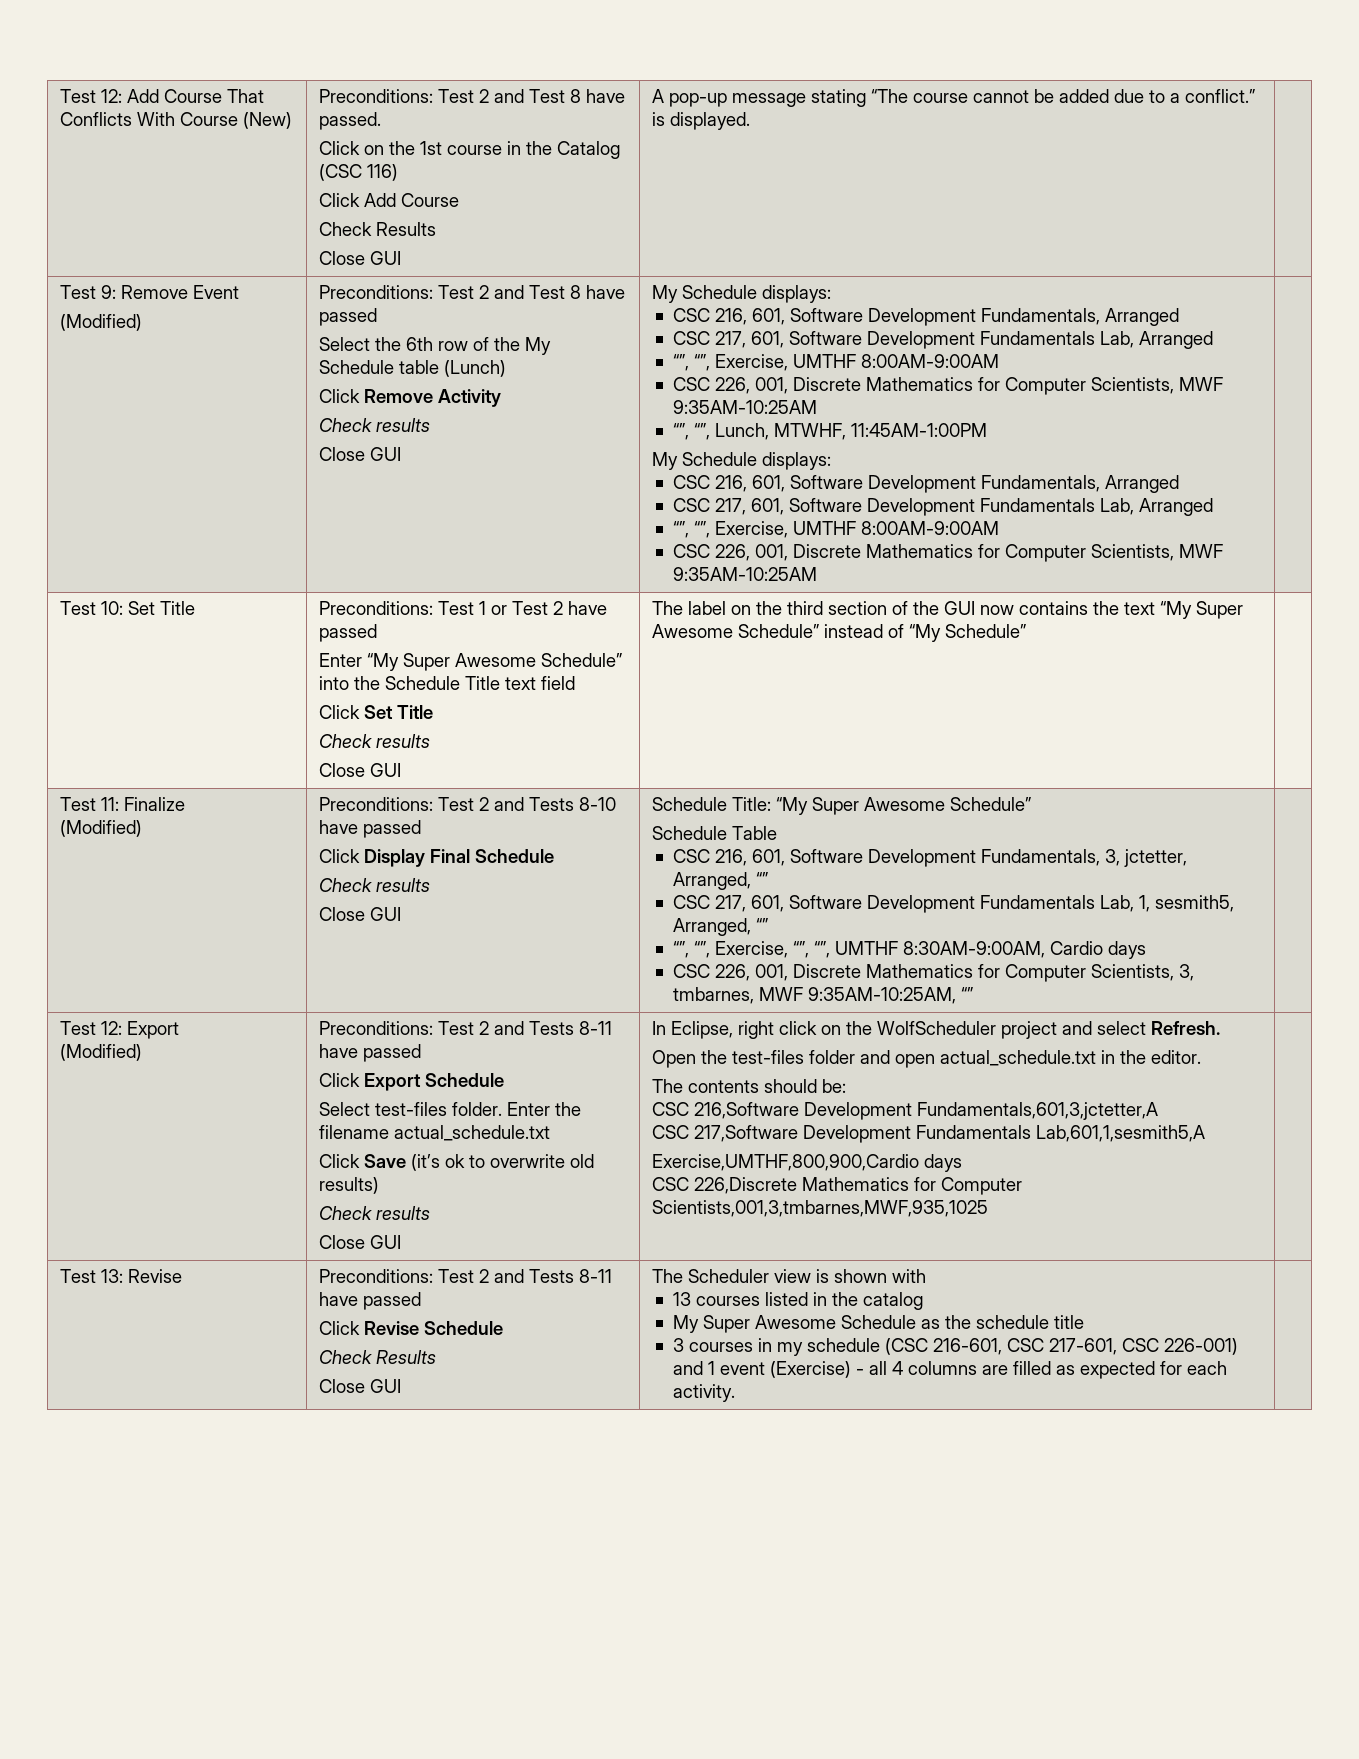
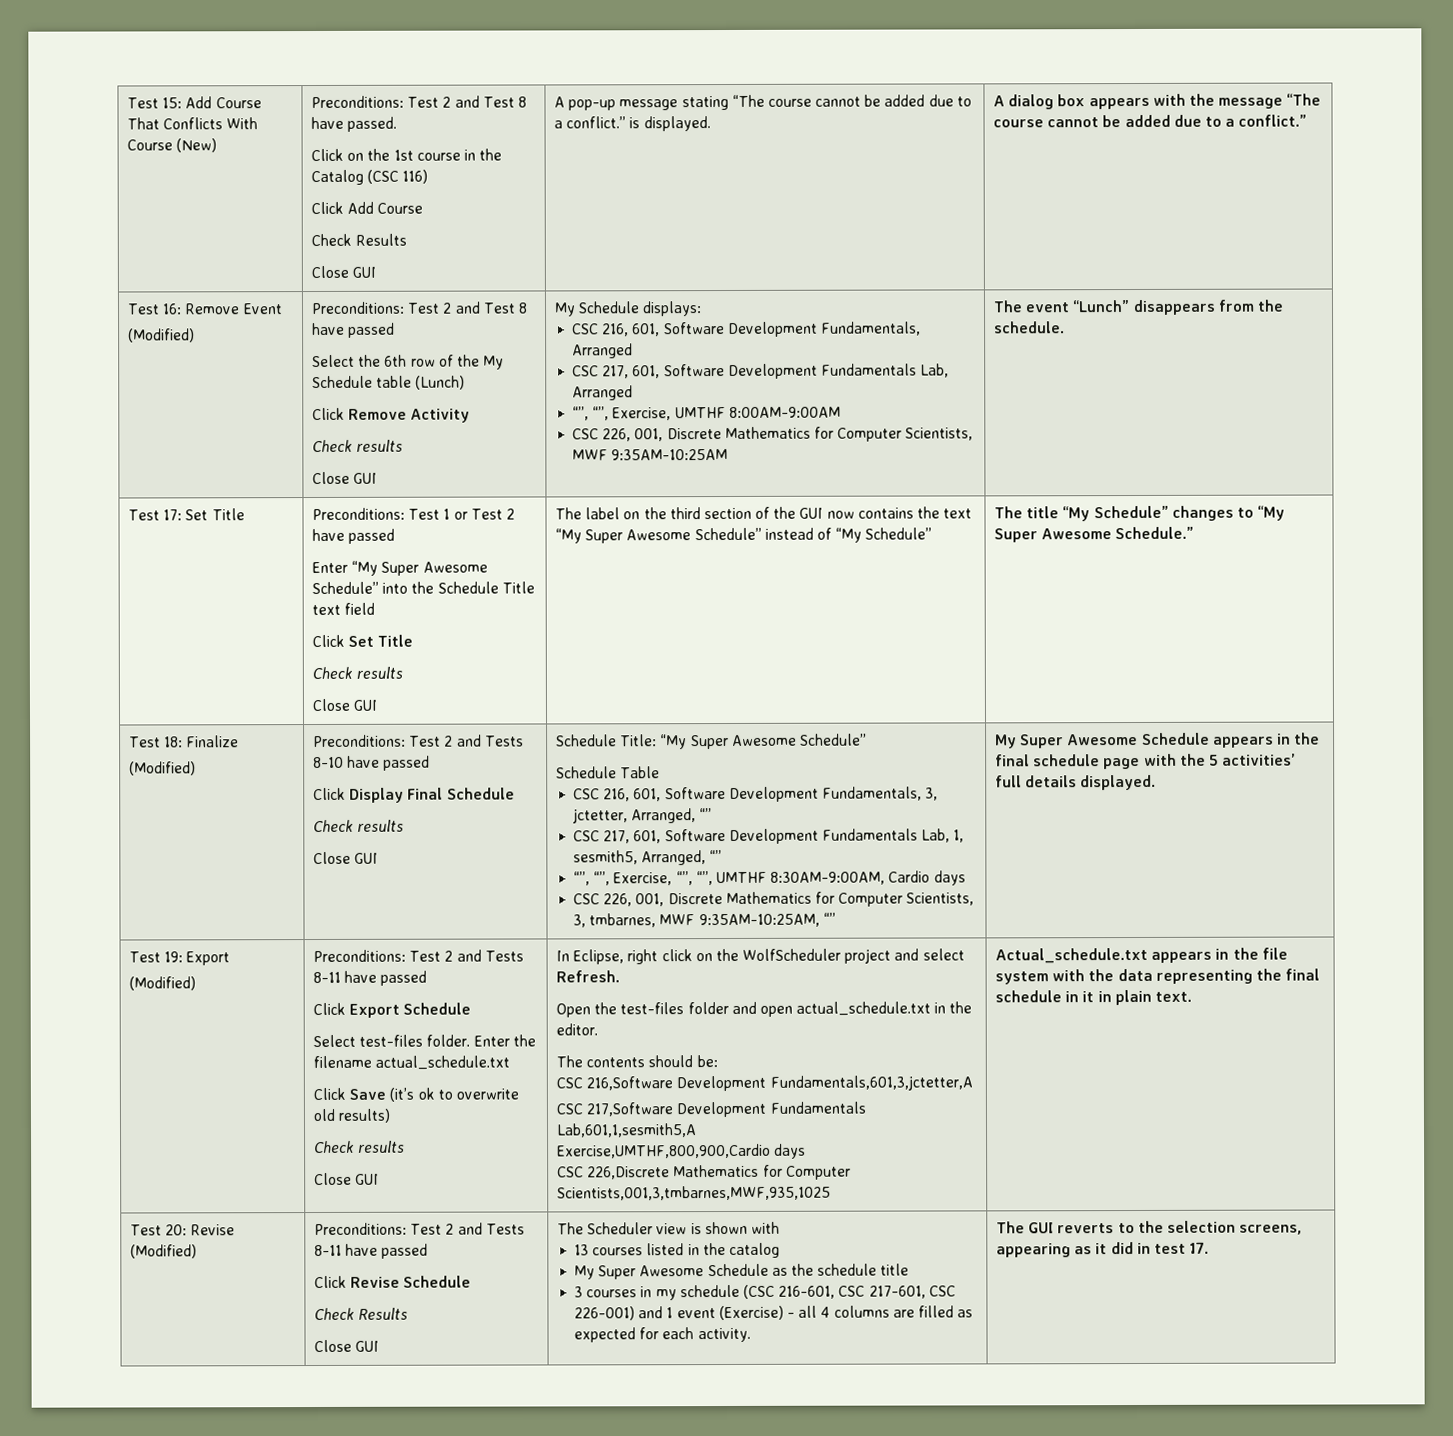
[60,89,123,103] Test 12: -> [126,97,183,109] Test 15:
[60,285,117,299] // Test 9: -> [992,93,1322,110] [992,114,1308,128] [126,303,183,315] A dialog box appears with the message “The course cannot be added due to a conflict.” // Test 16:
[672,423,987,440] [652,452,832,470] [672,475,1179,493] [672,498,1213,516] [672,521,999,538] [672,544,1223,562] [672,567,817,581] [60,601,124,615] // “”, “”, Lunch, MTWHF, 11:45AM-1:00PM // My Schedule displays: // CSC 216, 601, Software Development Fundamentals, Arranged // CSC 217, 601, Software Development Fundamentals Lab, Arranged // “”, “”, Exercise, UMTHF 8:00AM-9:00AM // CSC 226, 001, Discrete Mathematics for Computer Scientists, MWF 9:35AM-10:25AM | // Test 10: -> [992,299,1284,316] [993,321,1065,334] [127,509,183,521] | The event “Lunch” disappears from the schedule. // Test 17:
[60,797,120,811] // Test 11: -> [993,505,1286,522] [993,526,1195,543] [128,736,184,748] The title “My Schedule” changes to “My Super Awesome Schedule.” // Test 18:
[60,1021,123,1035] // Test 12: -> [994,732,1321,749] [994,753,1297,770] [994,774,1157,791] [128,951,184,963] My Super Awesome Schedule appears in the final schedule page with the 5 activities’ full details displayed. // Test 19:
[60,1269,183,1283] // Test 13: Revise -> [994,947,1288,964] [994,968,1321,985] [994,989,1192,1006] [129,1224,236,1236] [129,1244,197,1259] Actual_schedule.txt appears in the file system with the data representing the final schedule in it in plain text. // Test 20: Revise (Modified)
(735, 1393) none -> [995,1220,1303,1235] [995,1241,1210,1258] The GUI reverts to the selection screens, appearing as it did in test 17.

